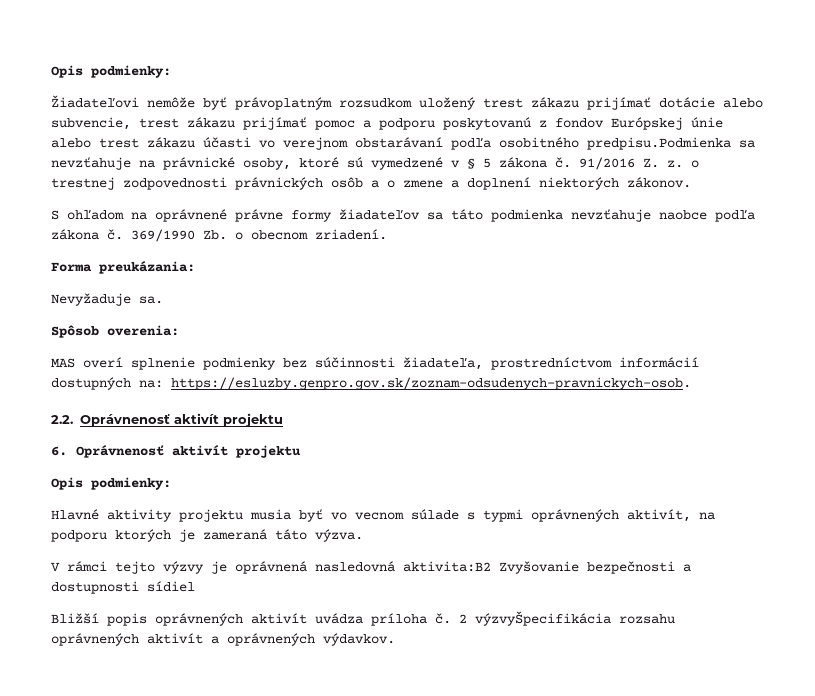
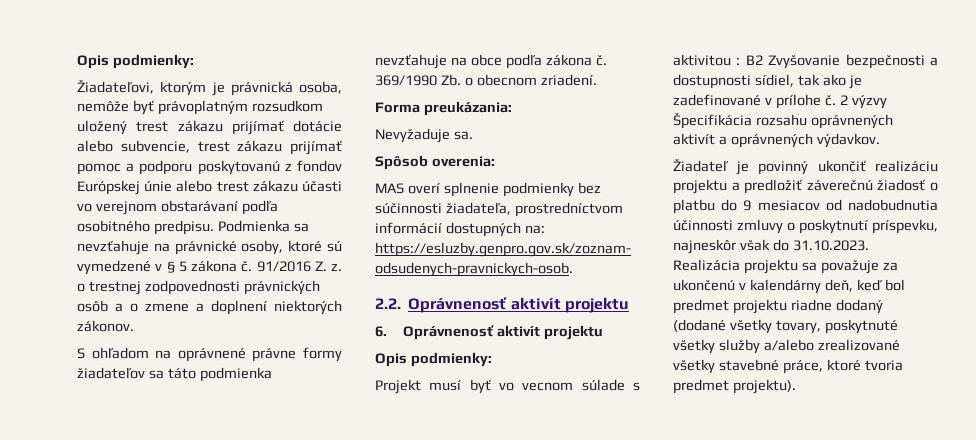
[51,65,171,78] [51,95,139,108] Opis podmienky: // Žiadateľovi -> [77,54,194,69] [77,79,342,96] Opis podmienky: // Žiadateľovi, ktorým je právnická osoba,
[587,137,731,150] predpisu.Podmienka -> [153,220,290,235] predpisu. Podmienka
[659,210,707,220] naobce -> [450,54,502,66] na obce
[51,509,291,522] Hlavné aktivity projektu musia -> [375,379,463,394] Projekt musí
[483,509,715,522] [51,529,363,542] [51,561,691,574] [51,581,195,594] [51,611,611,626] typmi oprávnených aktivít, na podporu ktorých je zameraná táto výzva. // V rámci tejto výzvy je oprávnená nasledovná aktivita:B2 Zvyšovanie bezpečnosti a dostupnosti sídiel // Bližší popis oprávnených aktivít uvádza príloha č. 2 výzvyŠpecifikácia -> [673,54,938,69] [673,74,862,89] [673,94,887,109] [673,112,752,129] aktivitou : B2 Zvyšovanie bezpečnosti a dostupnosti sídiel, tak ako je zadefinované v prílohe č. 2 výzvy Špecifikácia
(395, 639) none -> [673,158,938,175] [673,179,938,194] [673,199,938,214] [673,219,938,234] [673,239,869,254] [673,259,898,274] [673,279,905,294] [673,299,883,314] [673,319,898,334] [673,339,900,354] [673,359,903,374] [673,379,796,394] // Žiadateľ je povinný ukončiť realizáciu projektu a predložiť záverečnú žiadosť o platbu do 9 mesiacov od nadobudnutia účinnosti zmluvy o poskytnutí príspevku, najneskôr však do 31.10.2023. Realizácia projektu sa považuje za ukončenú v kalendárny deň, keď bol predmet projektu riadne dodaný (dodané všetky tovary, poskytnuté všetky služby a/alebo zrealizované všetky stavebné práce, ktoré tvoria predmet projektu).

